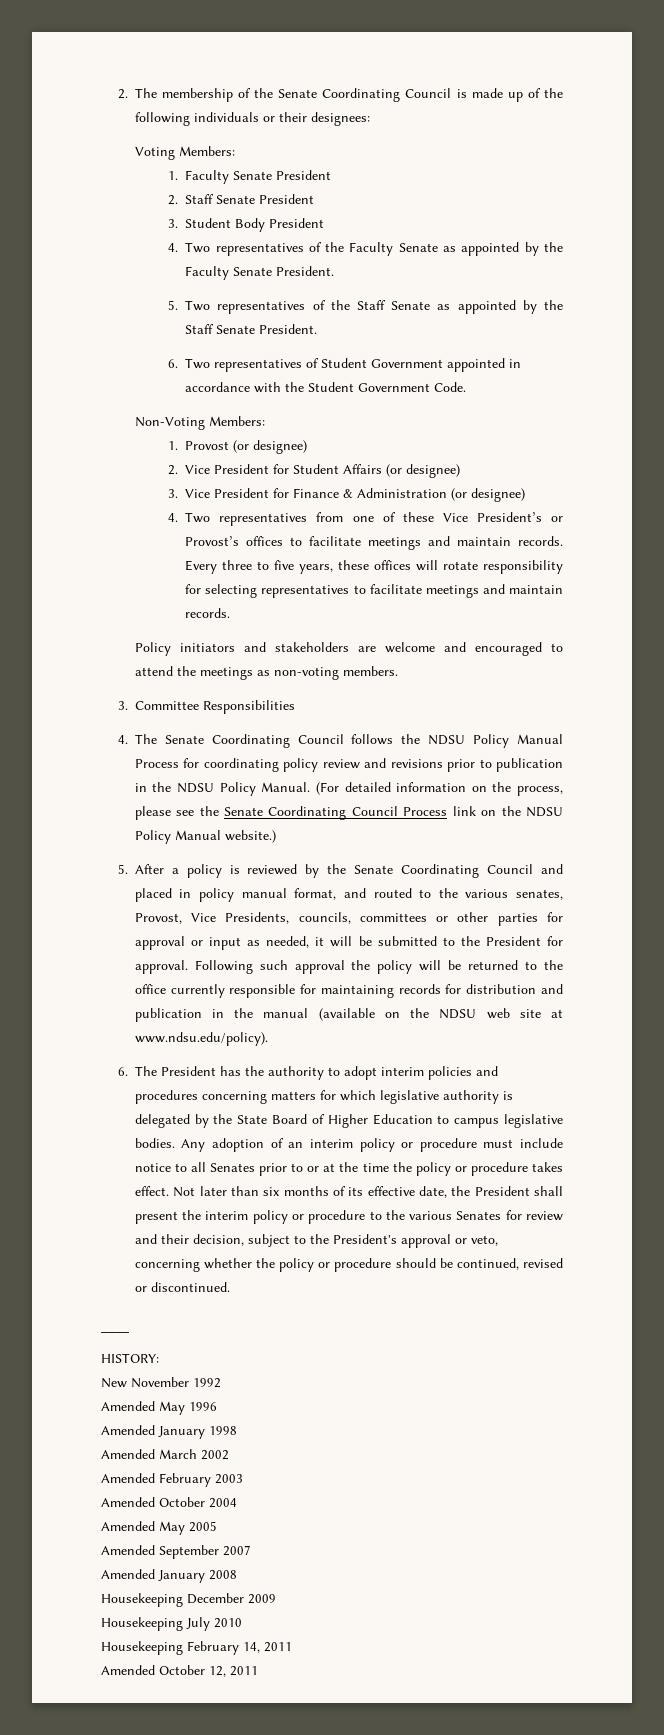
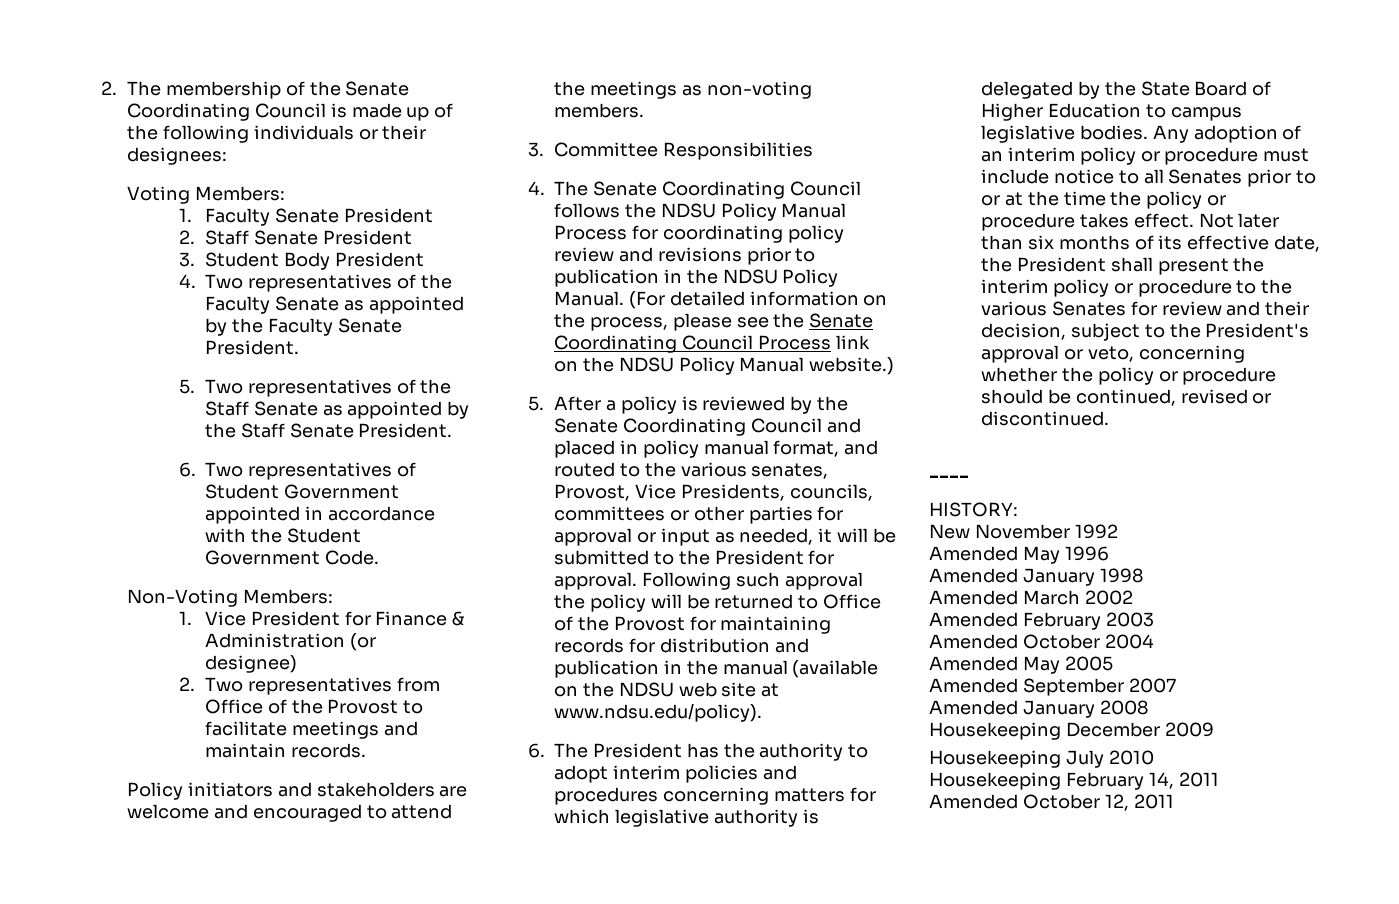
[185,440,308,454] [168,464,461,478] [168,489,179,498] Provost (or designee) // 2. Vice President for Student Affairs (or designee) // 3. -> (192, 618) none
[168,513,179,522] 4. -> [178,677,195,691] 2.
[352,512,563,522] [185,536,564,550] [185,560,563,574] [185,584,350,598] one of these Vice President’s or Provost’s offices to facilitate meetings and maintain records. Every three to five years, these offices will rotate responsibility for selecting representatives -> [204,699,399,714] Office of the Provost
[544,960,564,970] [134,984,296,998] the office currently responsible -> [823,594,882,609] [553,616,685,631] Office of the Provost

